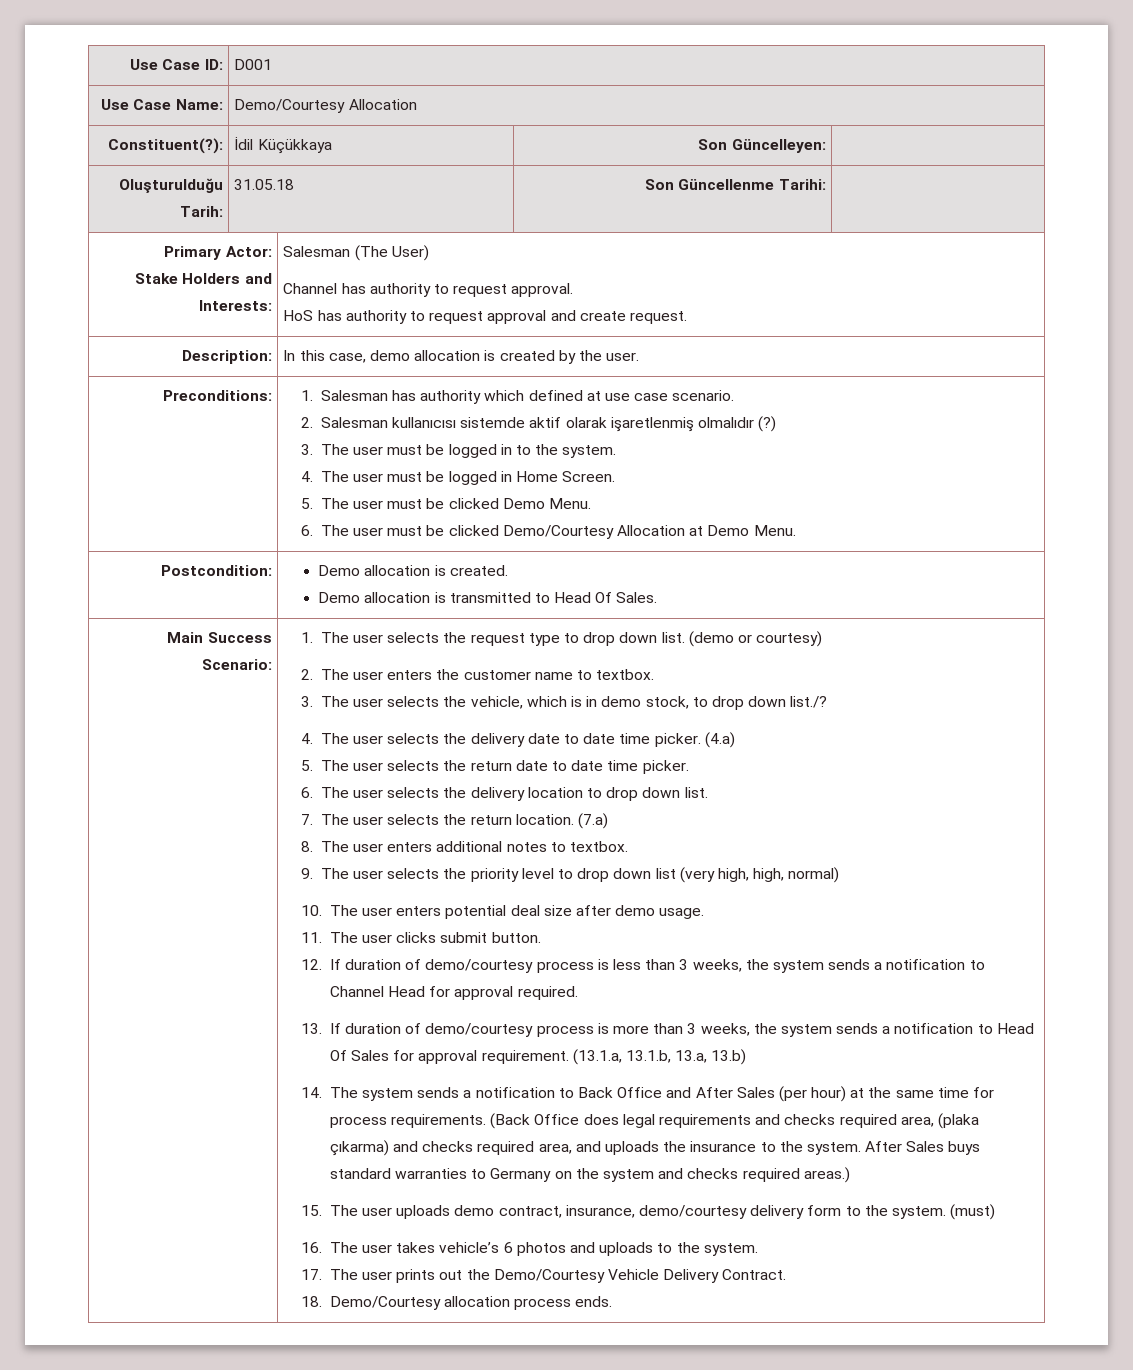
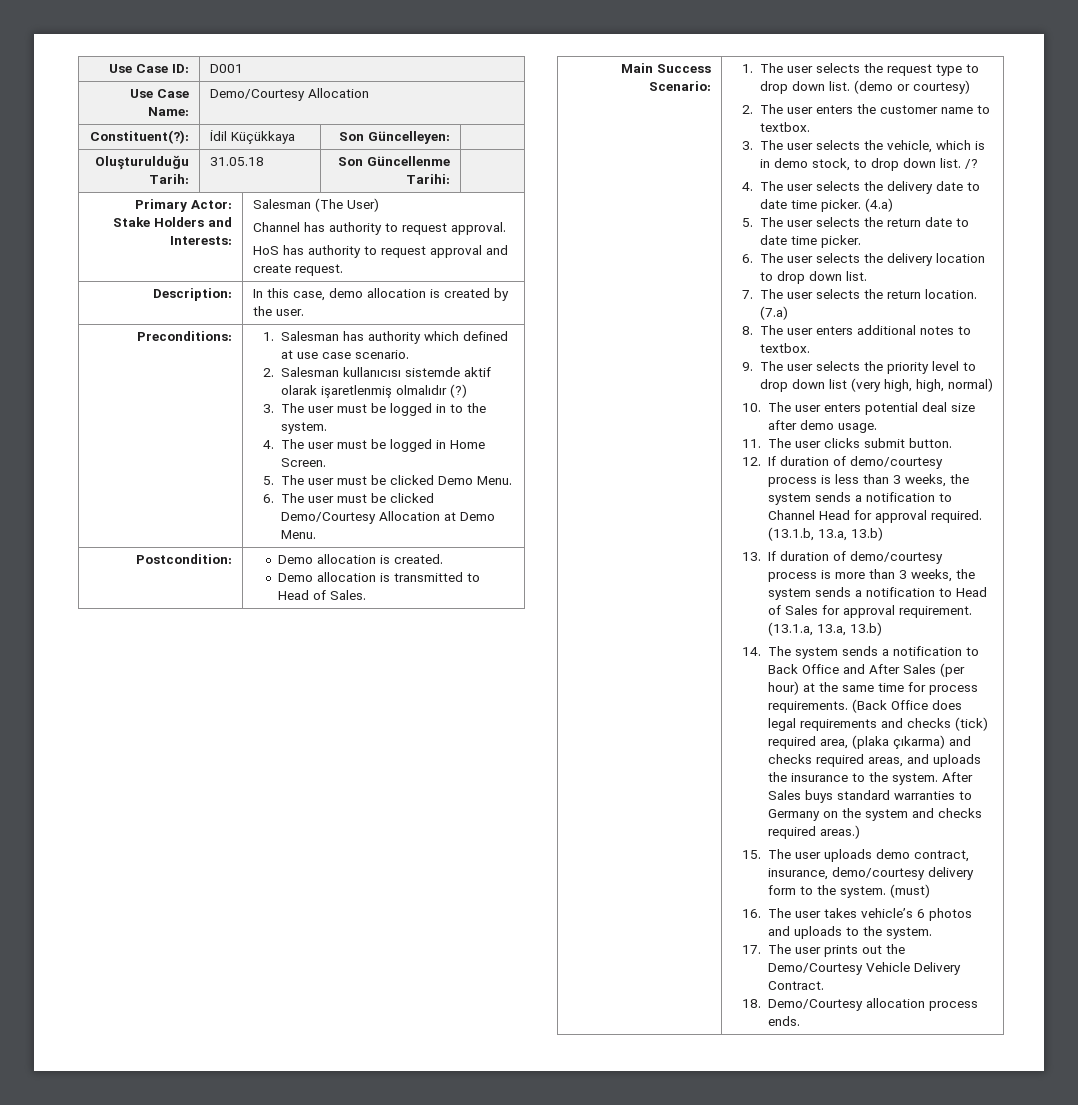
[595,592,613,603] Of -> [313,590,327,600] of
[790,696,828,708] list./? -> [940,158,979,169] list. /?
(578, 993) none -> [768,527,884,541] (13.1.b, 13.a, 13.b)
[329,1050,347,1061] Of -> [768,605,782,615] of
[625,1050,671,1063] 13.1.b, -> (814, 629) none
(836, 1119) none -> [955,717,989,731] (tick)
[538,1143,572,1154] area, -> [868,757,904,767] areas,

